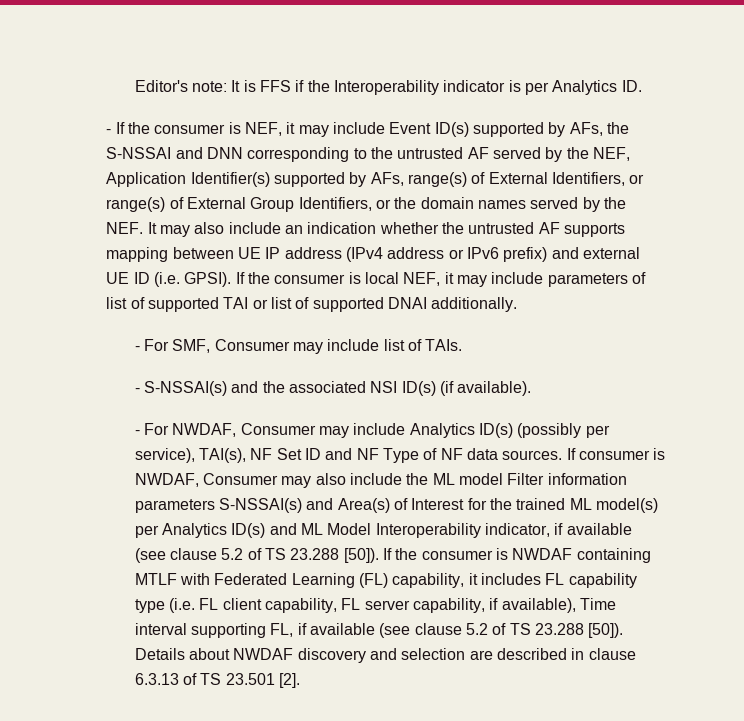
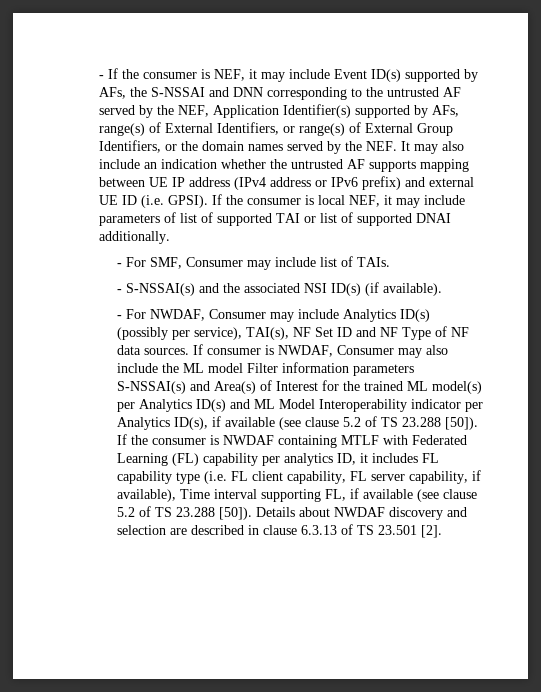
[134,80,642,95] Editor's note: It is FFS if the Interoperability indicator is per Analytics ID. // -> (98, 77) none
[484,523,550,537] indicator, -> [411,399,484,412] [117,417,209,430] indicator per Analytics ID(s),
[392,573,465,588] capability, -> [203,453,357,466] capability per analytics ID,

